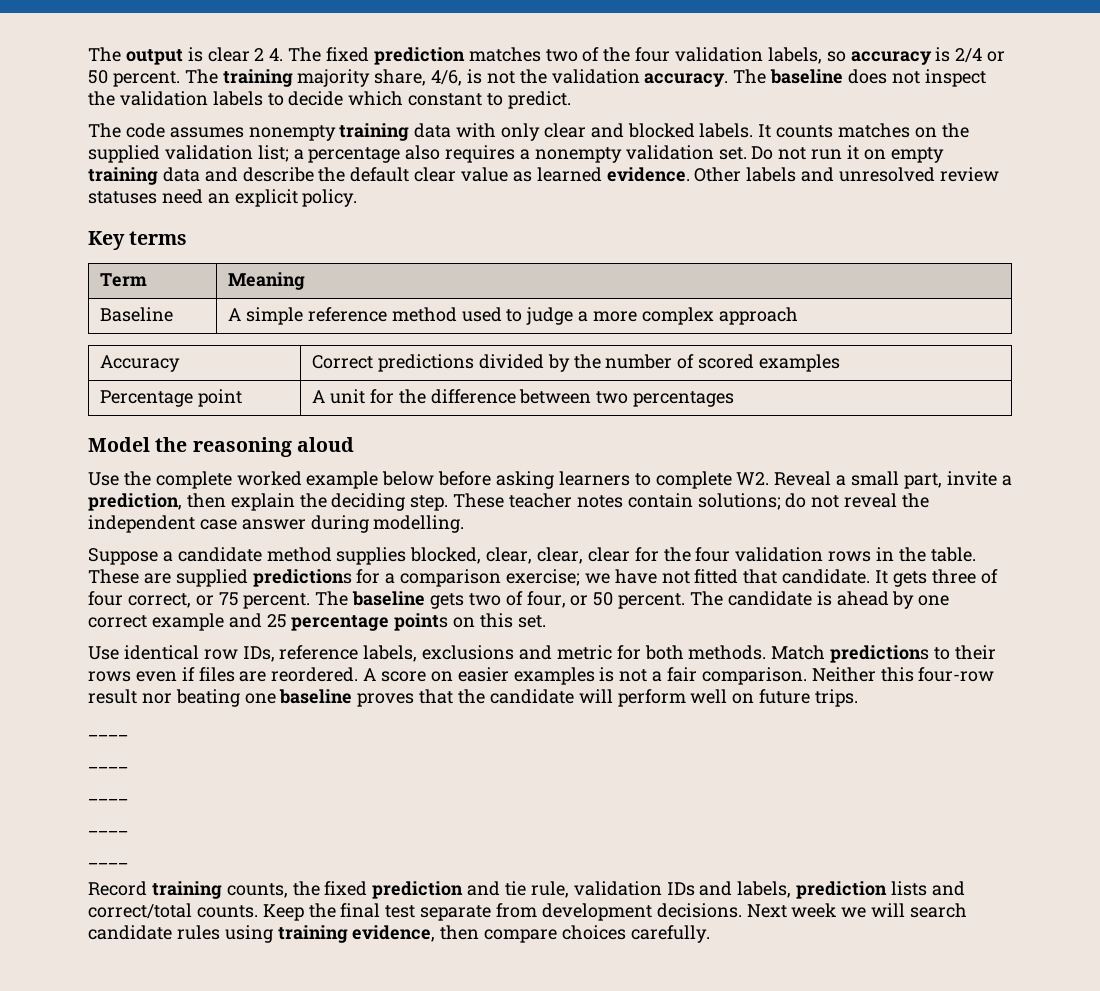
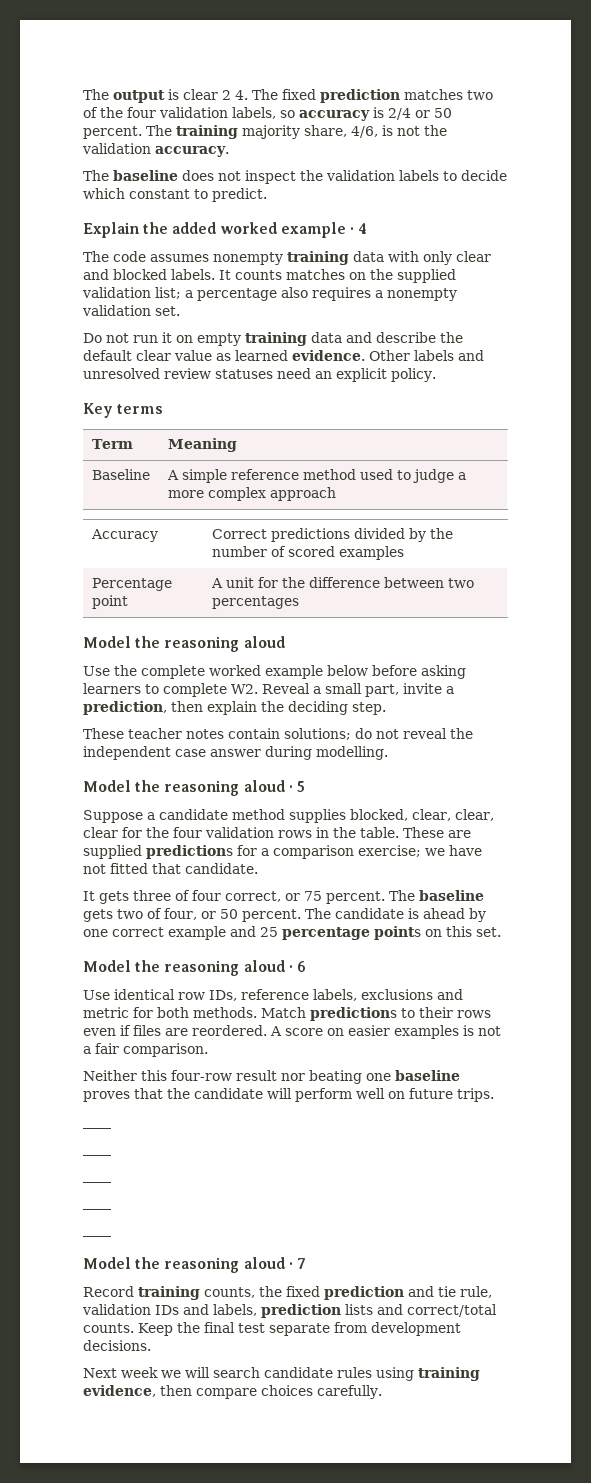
(729, 80) none -> (229, 151) //
(571, 100) none -> [83,222,368,238] // Explain the added worked example · 4
(747, 153) none -> (180, 311) //
(449, 503) none -> (386, 708) //
(465, 524) none -> [83,780,305,796] // Model the reasoning aloud · 5
(871, 576) none -> (258, 868) //
(546, 621) none -> [83,960,306,976] // Model the reasoning aloud · 6
(807, 676) none -> (208, 1050) //
(128, 864) none -> [83,1257,306,1273] // Model the reasoning aloud · 7
(742, 910) none -> (151, 1345) //

